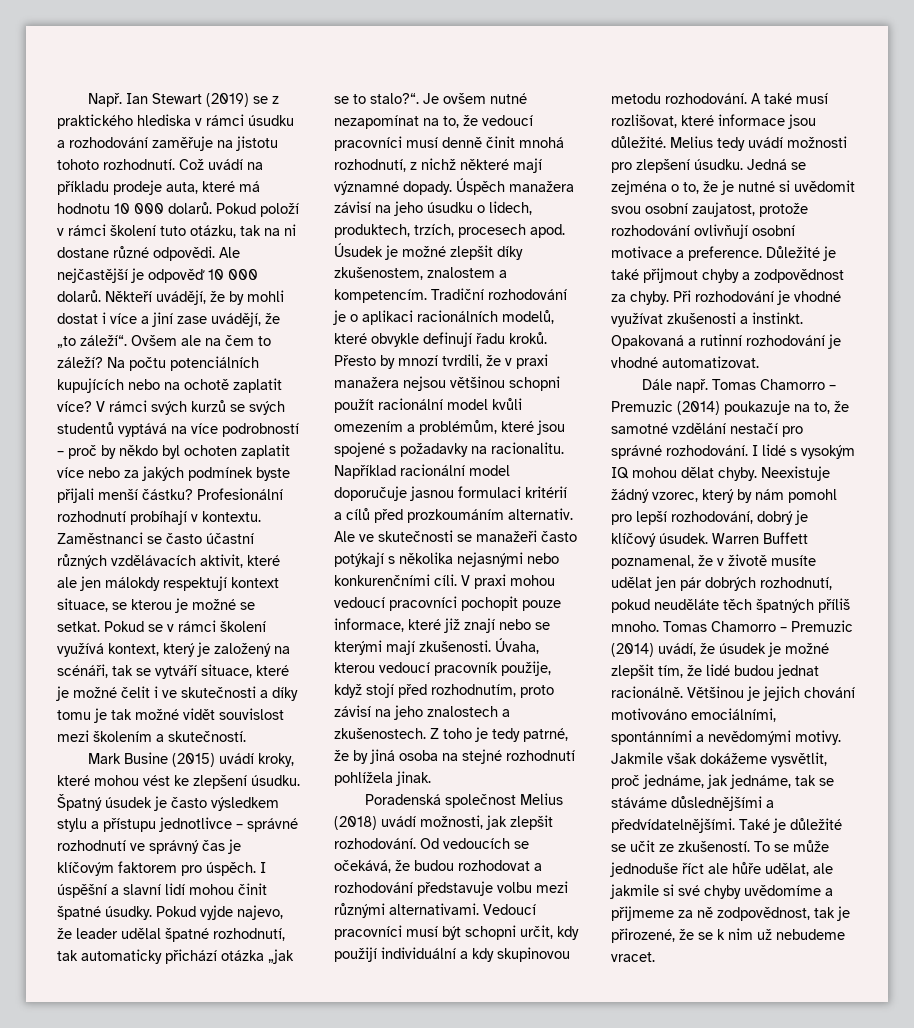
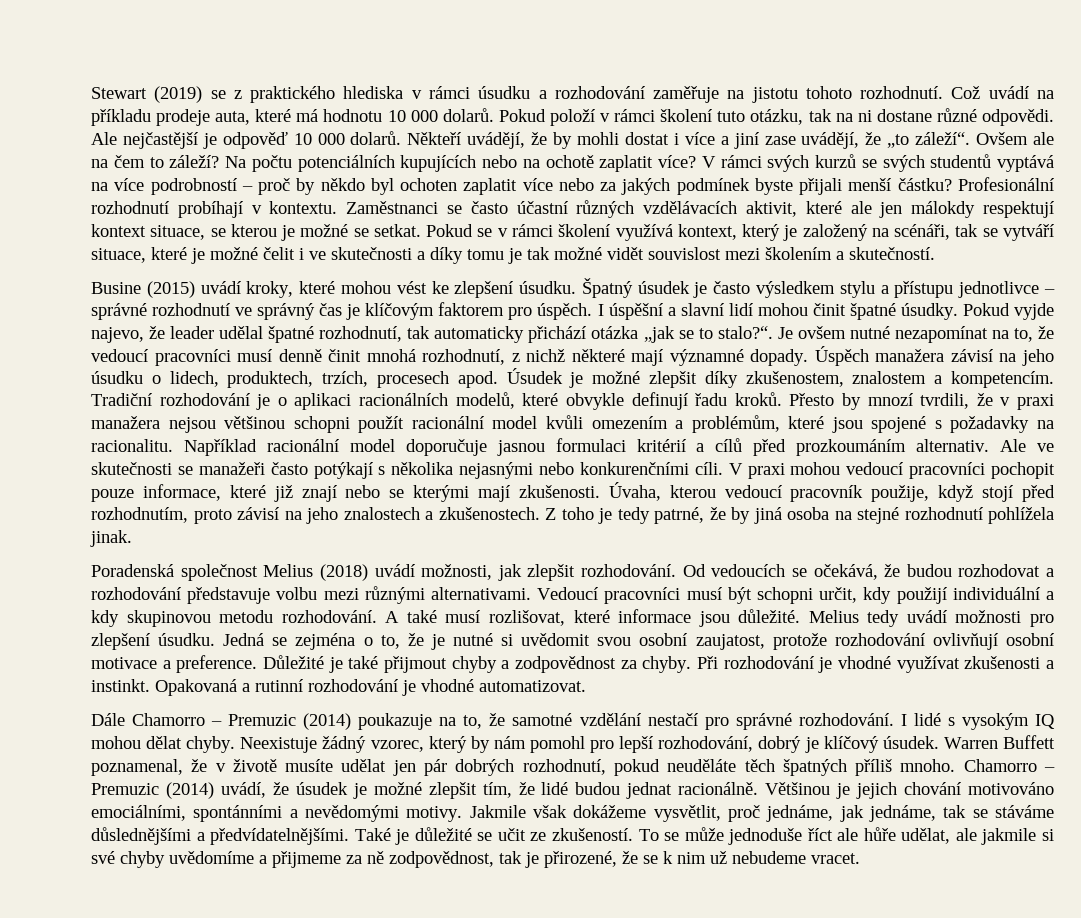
[87,93,148,107] Např. Ian -> (91, 93) none
[87,753,121,764] Mark -> (935, 253) none
[675,379,756,393] např. Tomas -> (125, 719) none
[663,621,707,632] Tomas -> (956, 765) none

